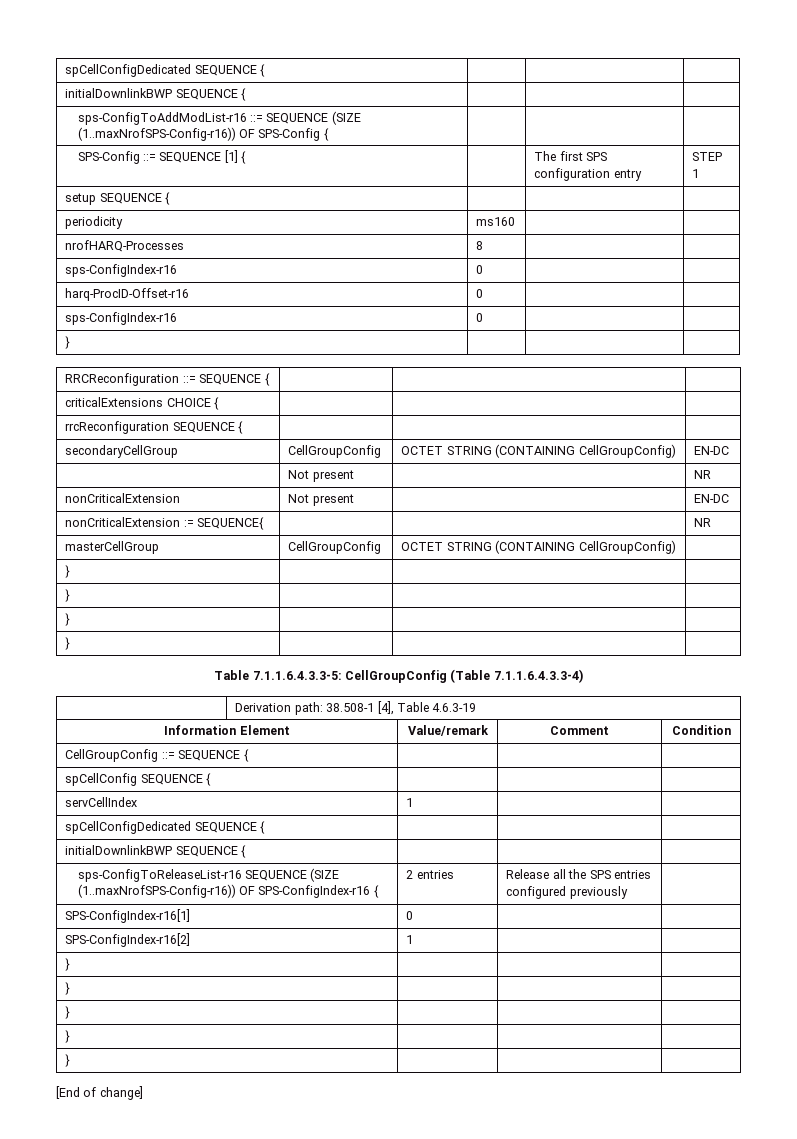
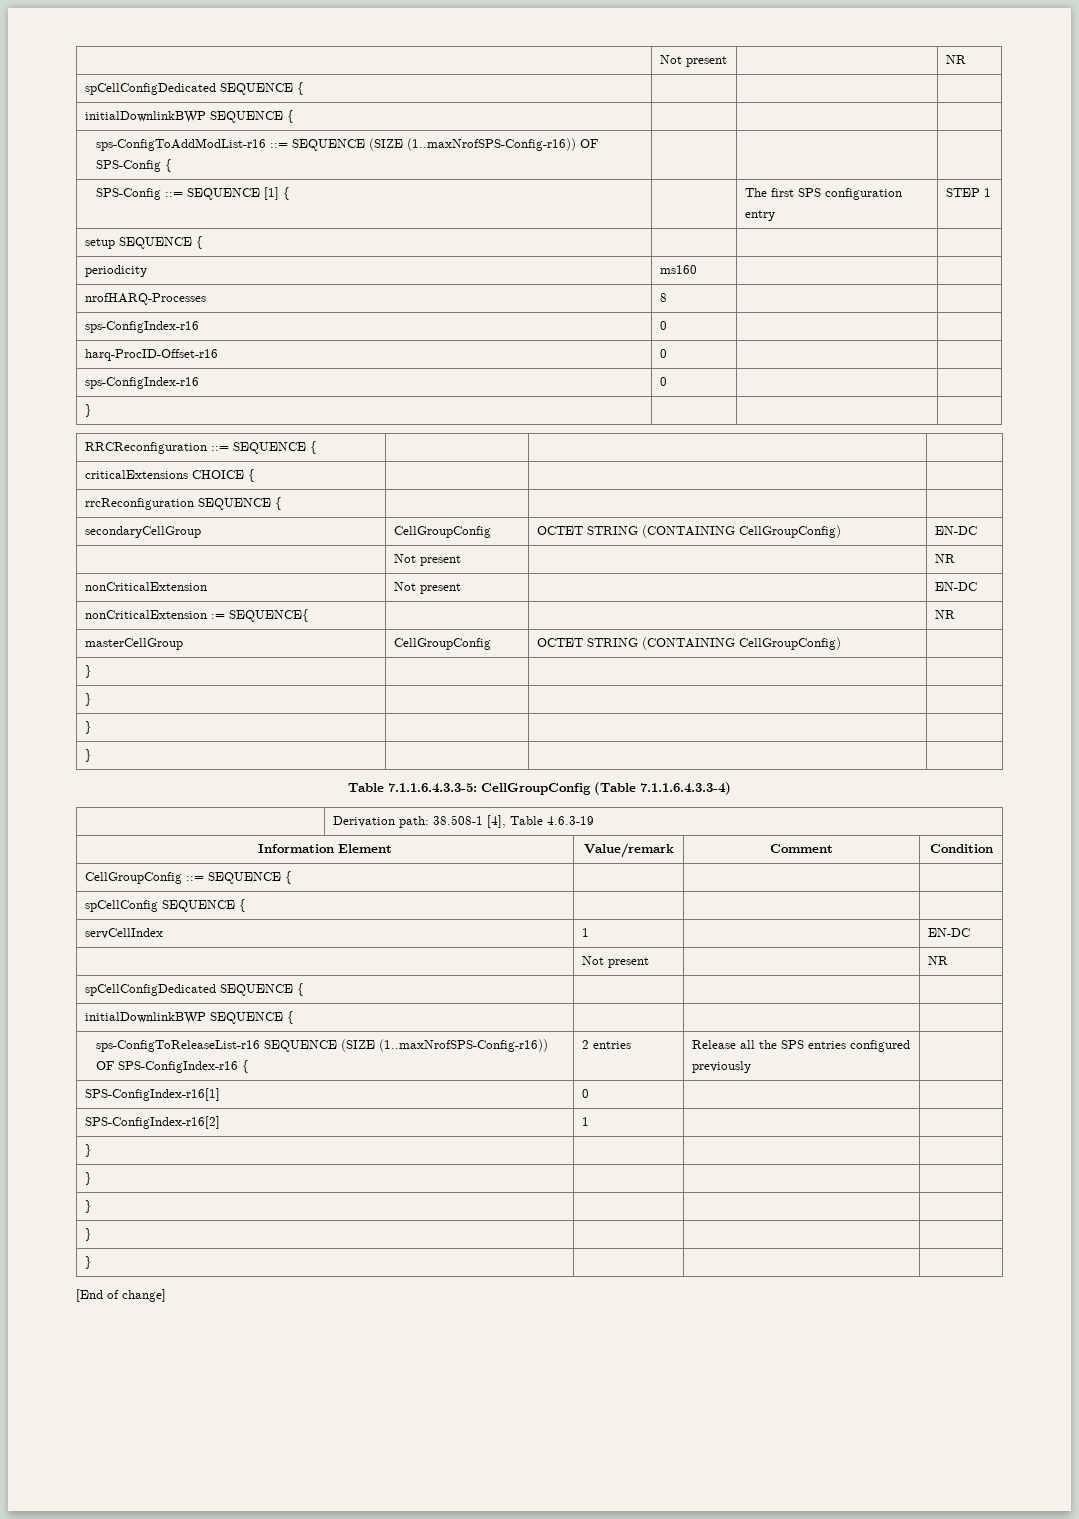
(65, 70) none -> [660,55,728,67] [946,55,967,64] | Not present | | NR //
(414, 802) none -> [928,928,971,937] [582,956,650,968] [928,956,949,965] EN-DC // | Not present | | NR

